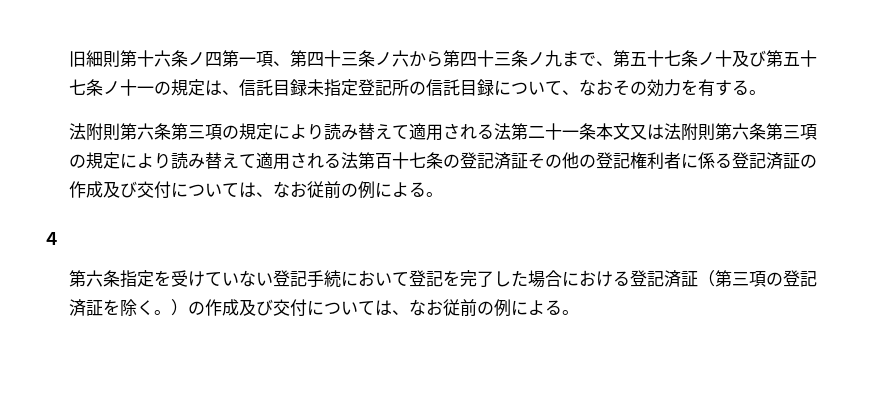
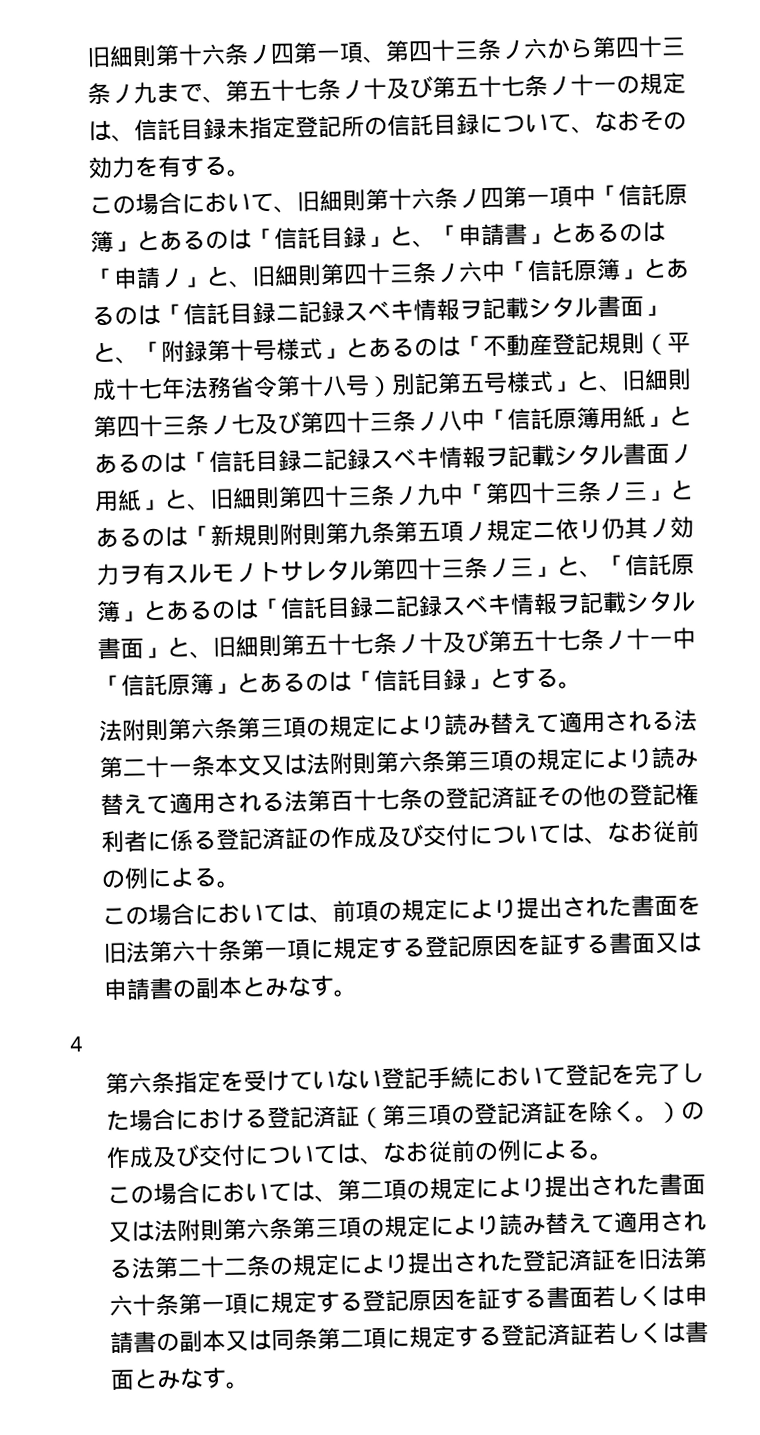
(766, 92) none -> [89,183,689,216] [90,221,667,253] [90,258,691,290] [91,295,668,327] [92,332,692,364] [92,368,693,402] [93,406,693,439] [94,443,694,475] [94,480,695,513] [95,516,695,549] [96,553,696,587] [96,590,697,623] [97,627,697,661] [98,667,583,697] // この場合において、旧細則第十六条ノ四第一項中「信託原簿」とあるのは「信託目録」と、「申請書」とあるのは「申請ノ」と、旧細則第四十三条ノ六中「信託原簿」とあるのは「信託目録ニ記録スベキ情報ヲ記載シタル書面」と、「附録第十号様式」とあるのは「不動産登記規則（平成十七年法務省令第十八号）別記第五号様式」と、旧細則第四十三条ノ七及び第四十三条ノ八中「信託原簿用紙」とあるのは「信託目録ニ記録スベキ情報ヲ記載シタル書面ノ用紙」と、旧細則第四十三条ノ九中「第四十三条ノ三」とあるのは「新規則附則第九条第五項ノ規定ニ依リ仍其ノ効力ヲ有スルモノトサレタル第四十三条ノ三」と、「信託原簿」とあるのは「信託目録ニ記録スベキ情報ヲ記載シタル書面」と、旧細則第五十七条ノ十及び第五十七条ノ十一中「信託原簿」とあるのは「信託目録」とする。
(443, 194) none -> [102,894,702,927] [103,932,703,965] [103,974,359,1002] // この場合においては、前項の規定により提出された書面を旧法第六十条第一項に規定する登記原因を証する書面又は申請書の副本とみなす。
(579, 312) none -> [107,1173,707,1206] [108,1210,708,1244] [108,1247,709,1280] [109,1284,709,1317] [110,1321,710,1354] [110,1366,251,1391] // この場合においては、第二項の規定により提出された書面又は法附則第六条第三項の規定により読み替えて適用される法第二十二条の規定により提出された登記済証を旧法第六十条第一項に規定する登記原因を証する書面若しくは申請書の副本又は同条第二項に規定する登記済証若しくは書面とみなす。

